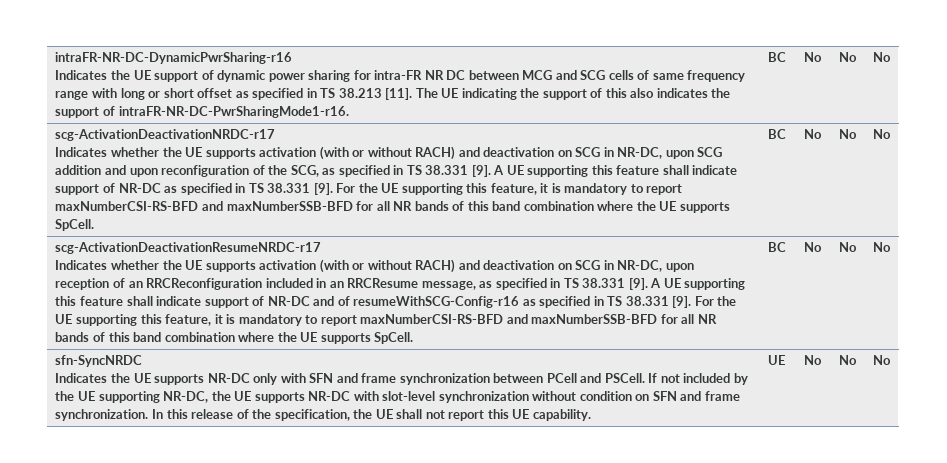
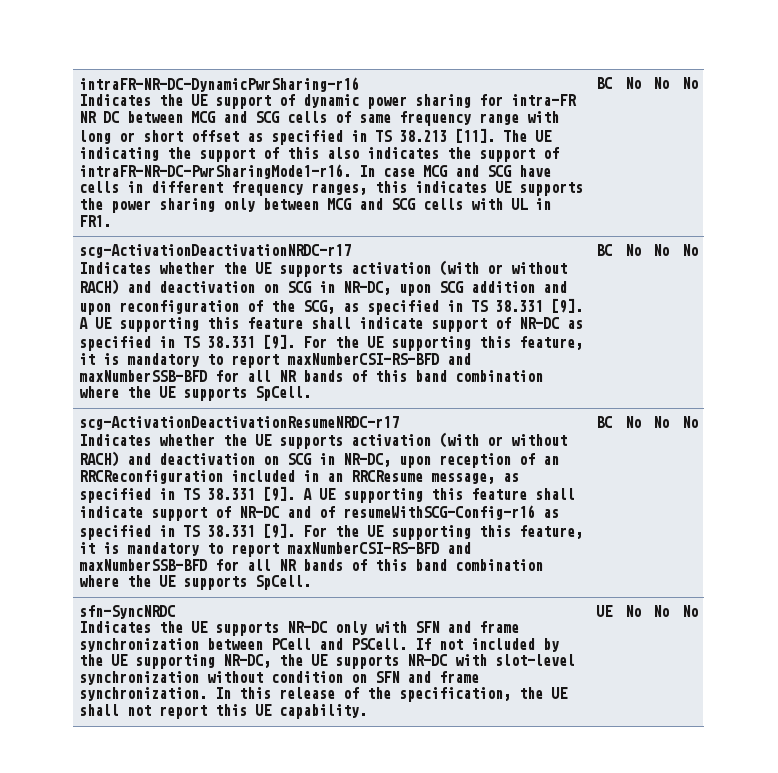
(349, 112) none -> [358,165,551,177] [78,181,583,196] [78,198,551,213] [78,215,111,227] In case MCG and SCG have cells in different frequency ranges, this indicates UE supports the power sharing only between MCG and SCG cells with UL in FR1.

